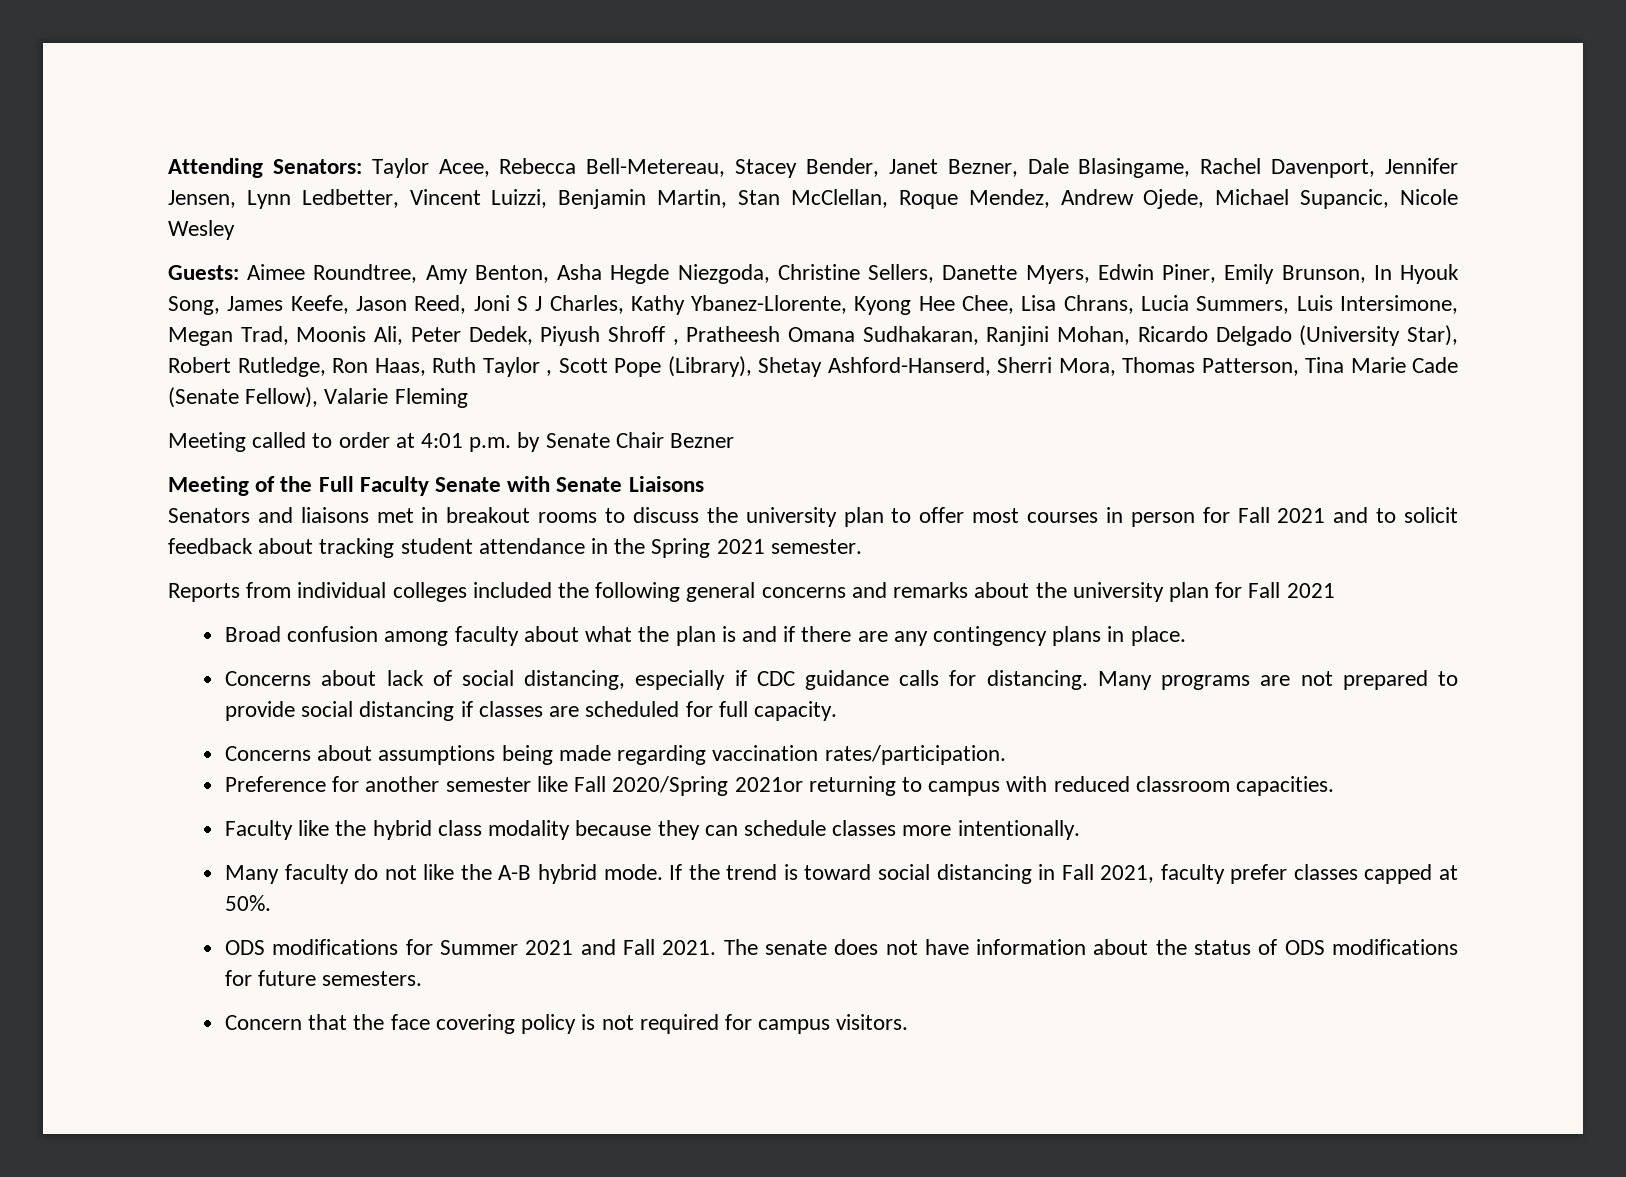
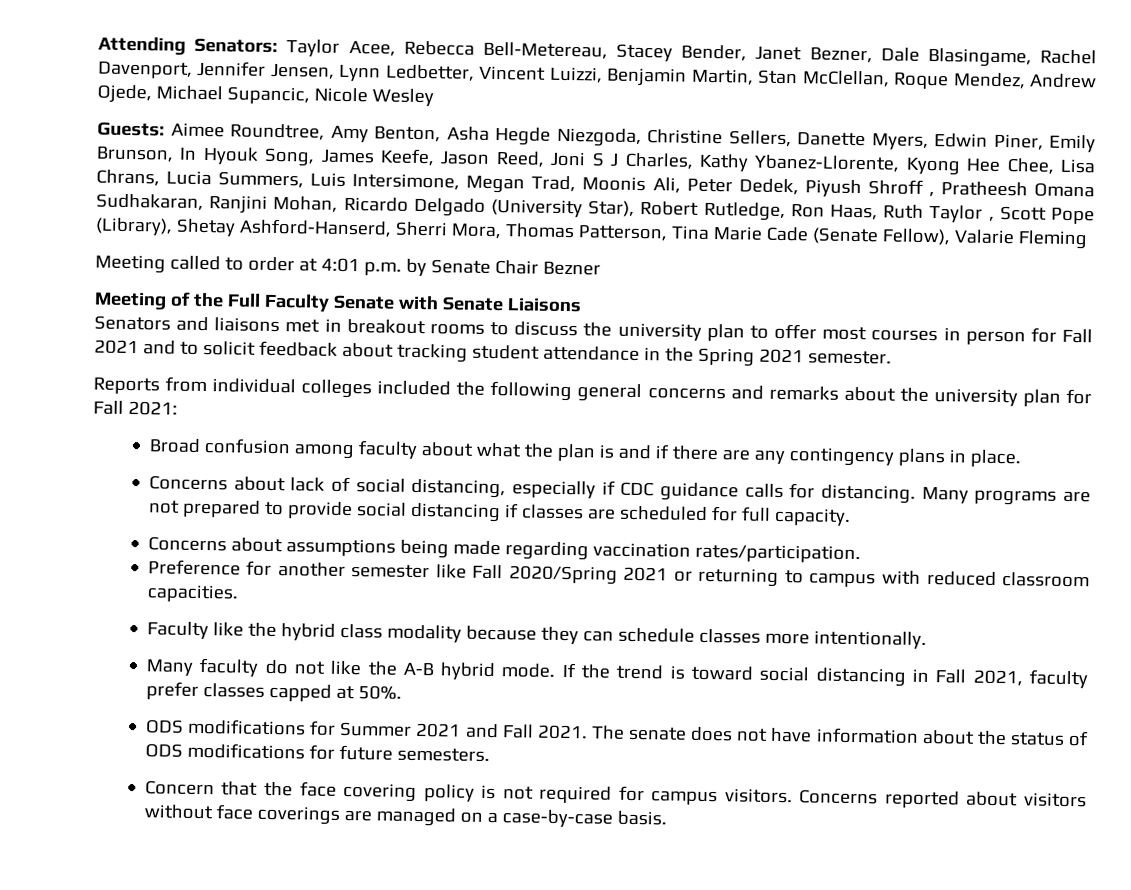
[1286,583,1335,598] 2021 -> [127,400,178,416] 2021:
[734,777,803,792] 2021or -> [623,566,693,582] 2021 or
(909, 1022) none -> [799,789,1087,809] [143,804,667,828] Concerns reported about visitors without face coverings are managed on a case-by-case basis.

